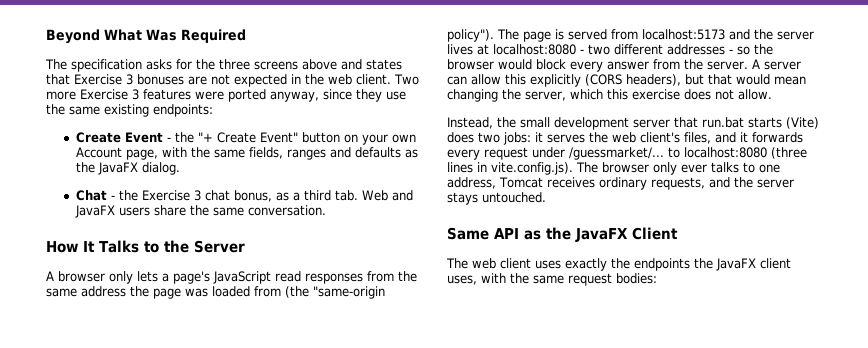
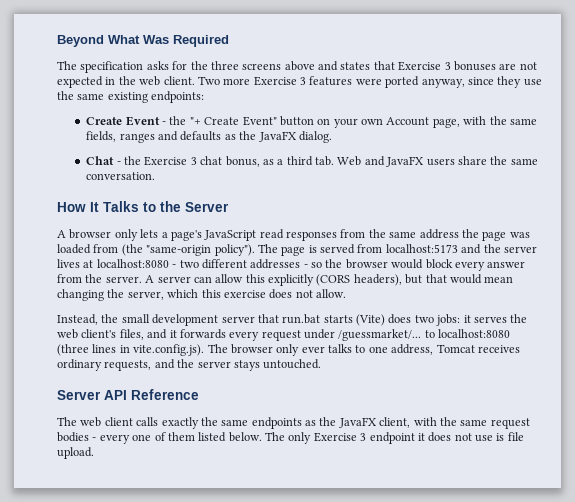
[447,227,678,242] Same API as the JavaFX Client -> [57,389,199,400] Server API Reference
[535,260,561,269] uses -> [136,417,159,426] calls
[634,258,791,271] [447,273,657,286] endpoints the JavaFX client uses, with the same request bodies: -> [221,417,530,429] [57,432,524,444] [57,447,94,459] same endpoints as the JavaFX client, with the same request bodies - every one of them listed below. The only Exercise 3 endpoint it does not use is file upload.

